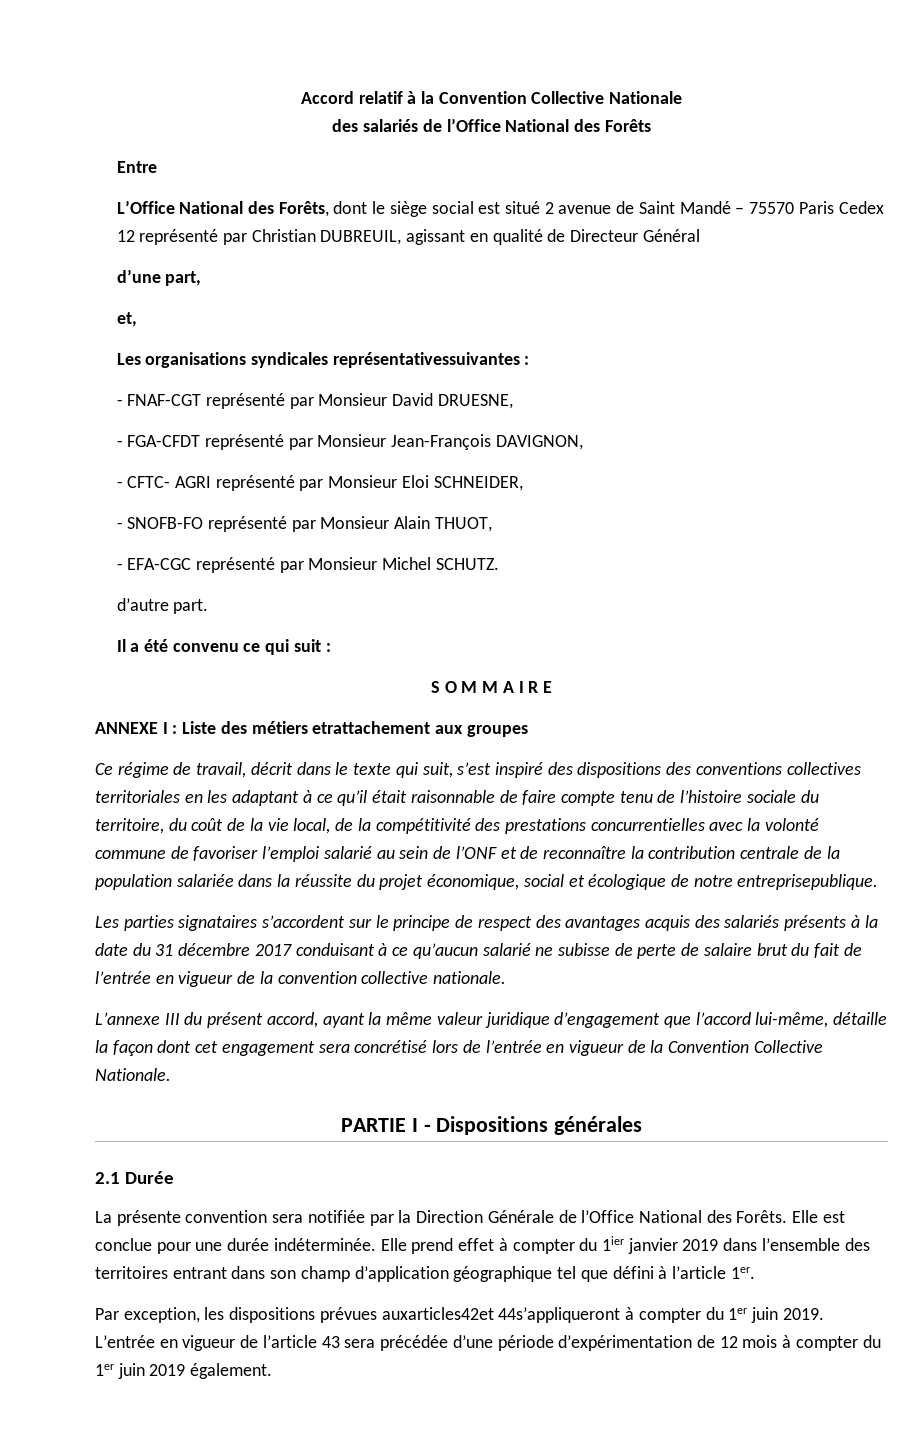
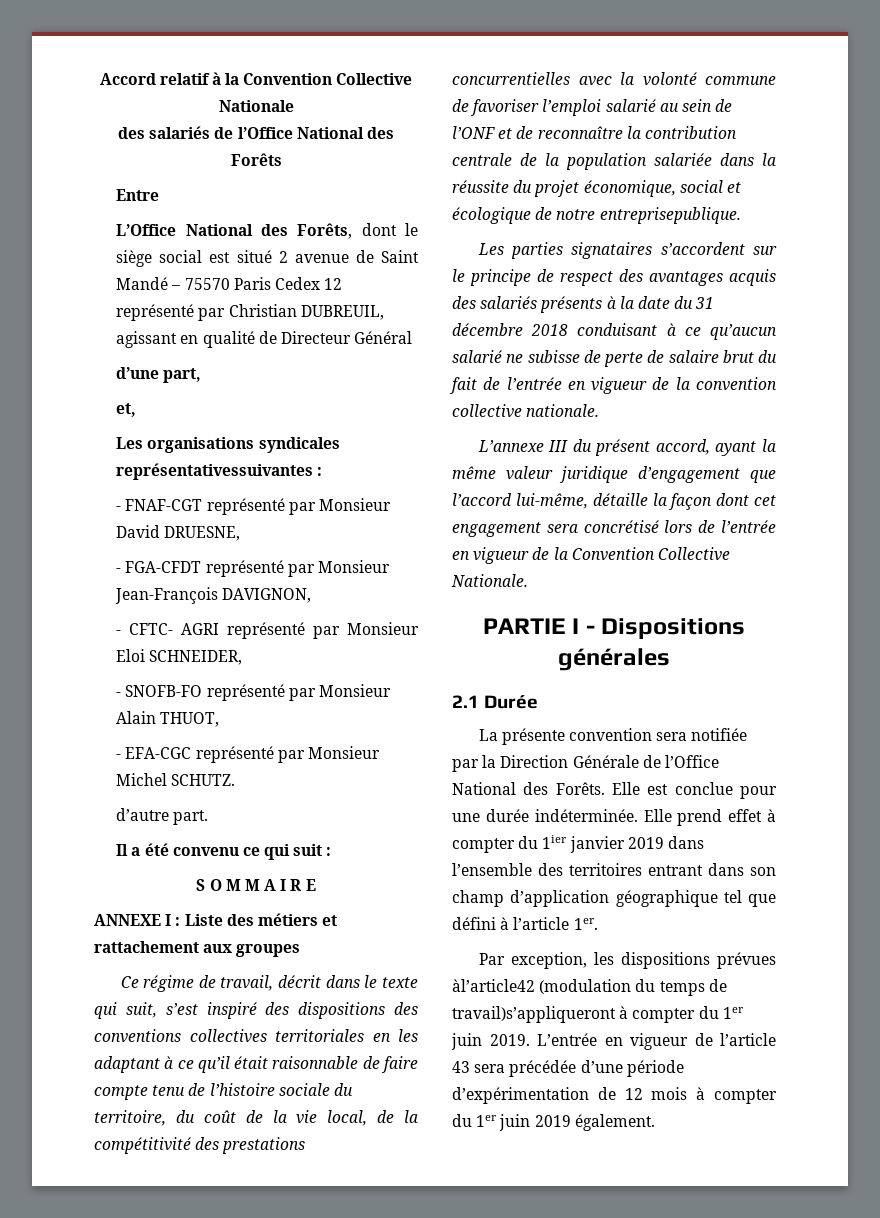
[312,721,431,734] etrattachement -> [322,915,338,926] [94,941,199,953] et rattachement
[254,944,292,956] 2017 -> [531,324,569,336] 2018
[381,1307,621,1323] auxarticles42et 44s’appliqueront -> [452,979,727,996] [452,1006,616,1023] àl’article42 (modulation du temps de travail)s’appliqueront

